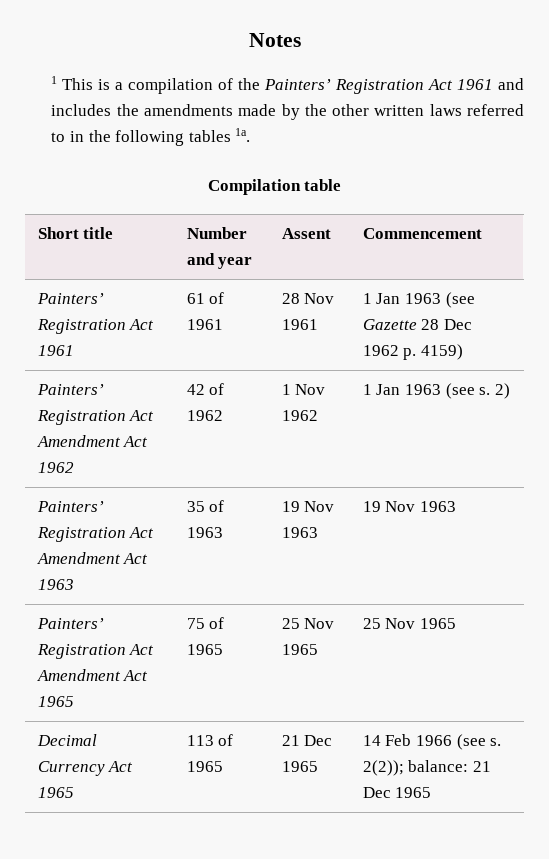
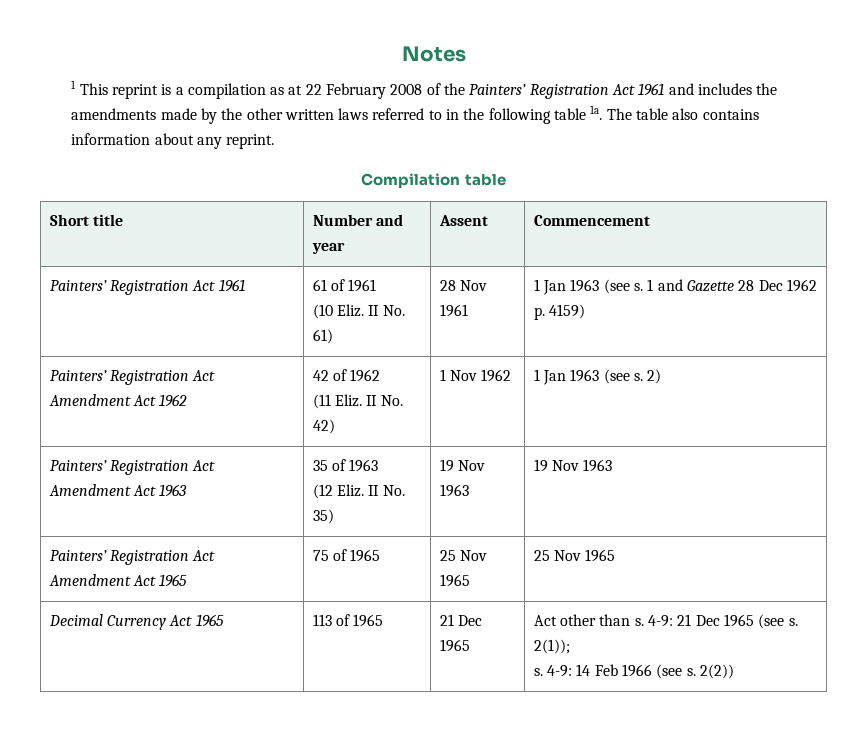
(94, 84) none -> [111,84,158,99] reprint
(214, 86) none -> [270,83,423,99] as at 22 February 2008
[188,130,231,142] tables -> [554,108,587,120] table
(251, 135) none -> [606,108,759,120] [71,133,275,149] The table also contains information about any reprint.
(223, 324) none -> [312,304,405,319] [312,329,333,344] // (10 Eliz. II No. 61)
(475, 300) none -> [633,279,683,291] s. 1 and
(223, 415) none -> [312,394,403,409] [312,419,335,434] // (11 Eliz. II No. 42)
(223, 532) none -> [312,484,405,499] [312,509,334,524] // (12 Eliz. II No. 35)
(318, 766) none -> [533,614,798,629] [533,639,570,654] [533,665,572,677] Act other than s. 4-9: 21 Dec 1965 (see s. 2(1)); // s. 4-9:
[362,760,492,776] [362,787,432,798] 2(2)); balance: 21 Dec 1965 -> [699,664,734,679] 2(2))

